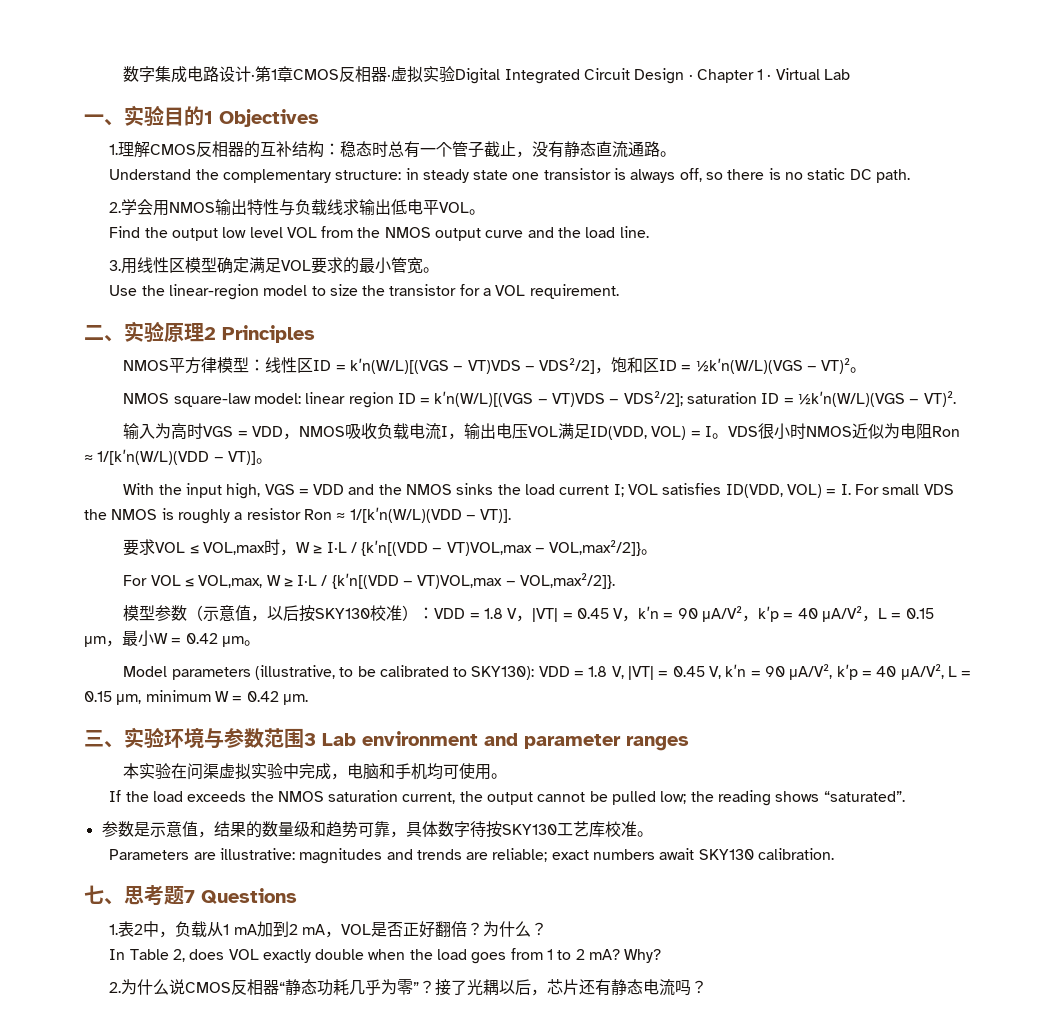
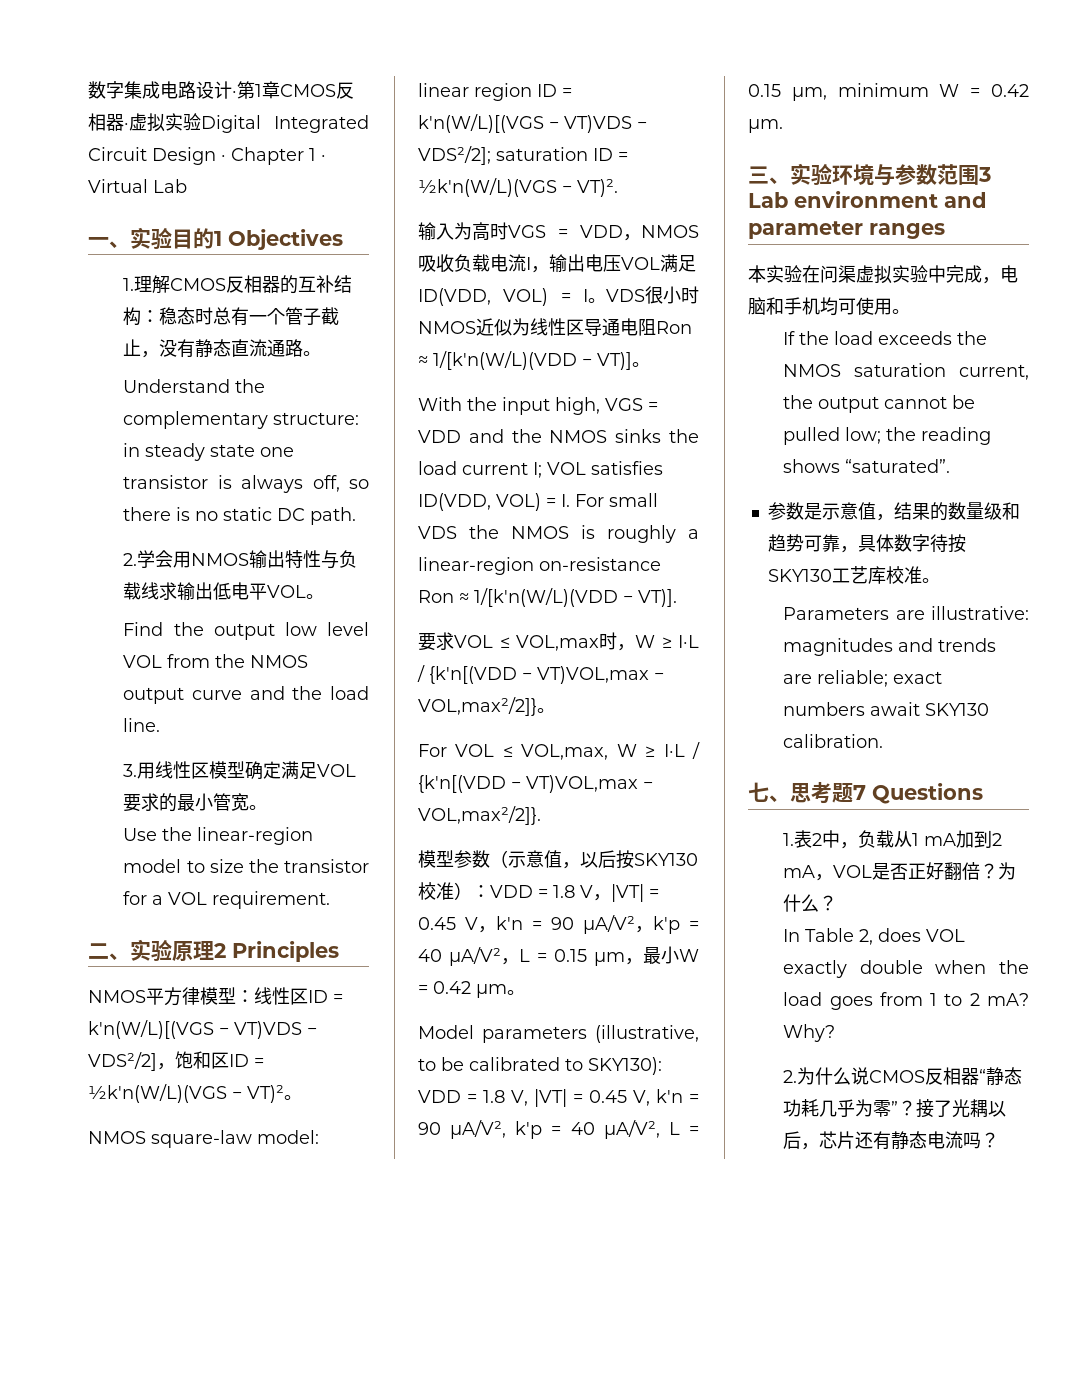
(900, 431) none -> [530,318,620,336] 线性区导通
[246,508,301,520] resistor -> [418,557,661,575] linear-region on-resistance

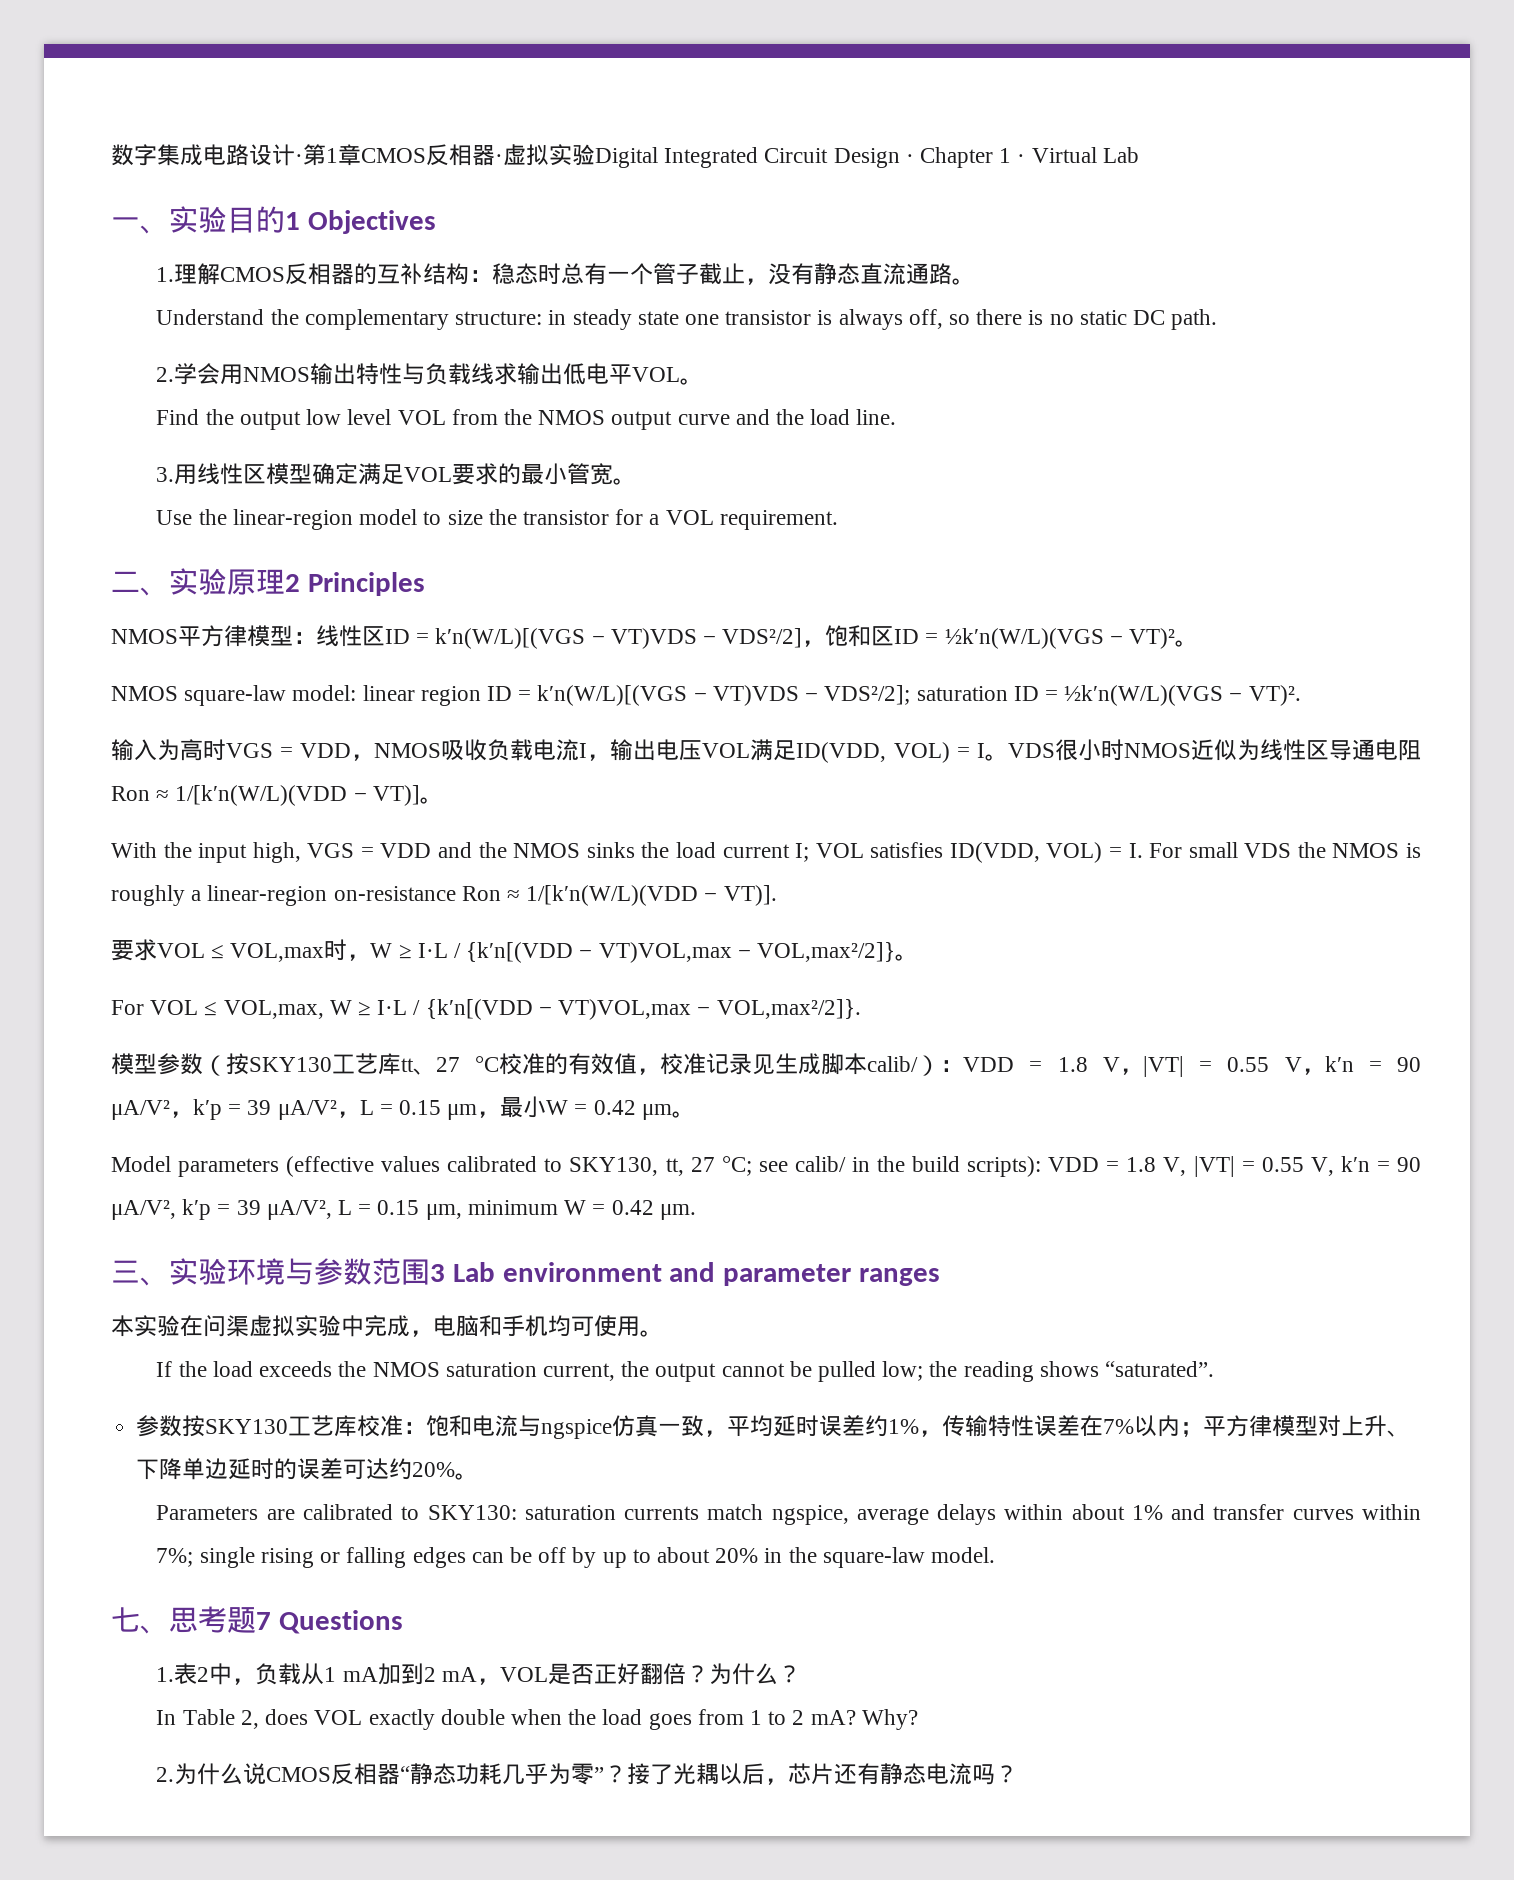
[508,850,698,869] [418,882,454,900] 示意值，以后按SKY130校准 -> [226,1053,919,1075] 按SKY130工艺库tt、27 °C校准的有效值，校准记录见生成脚本calib/
[418,917,456,930] 0.45 -> [1227,1057,1270,1072] 0.55
[418,949,442,962] 40 -> [247,1100,272,1115] 39
[595,1025,699,1043] [418,1057,662,1075] (illustrative, to be calibrated to SKY130): -> [286,1156,1042,1177] (effective values calibrated to SKY130, tt, 27 °C; see calib/ in the build scripts):
[589,1090,627,1103] 0.45 -> [1261,1157,1304,1172] 0.55
[570,1122,595,1135] 40 -> [236,1200,261,1215] 39
[803,502,1020,521] [767,534,966,553] [767,566,940,584] [783,606,1029,620] [783,638,997,656] [783,670,943,687] [783,702,990,716] [783,734,884,748] 是示意值，结果的数量级和趋势可靠，具体数字待按SKY130工艺库校准。 // Parameters are illustrative: magnitudes and trends are reliable; exact numbers await SKY130 calibration. -> [182,1415,1411,1439] [136,1458,479,1480] [156,1504,1422,1525] [156,1547,996,1568] 按SKY130工艺库校准：饱和电流与ngspice仿真一致，平均延时误差约1%，传输特性误差在7%以内；平方律模型对上升、下降单边延时的误差可达约20%。 // Parameters are calibrated to SKY130: saturation currents match ngspice, average delays within about 1% and transfer curves within 7%; single rising or falling edges can be off by up to about 20% in the square-law model.

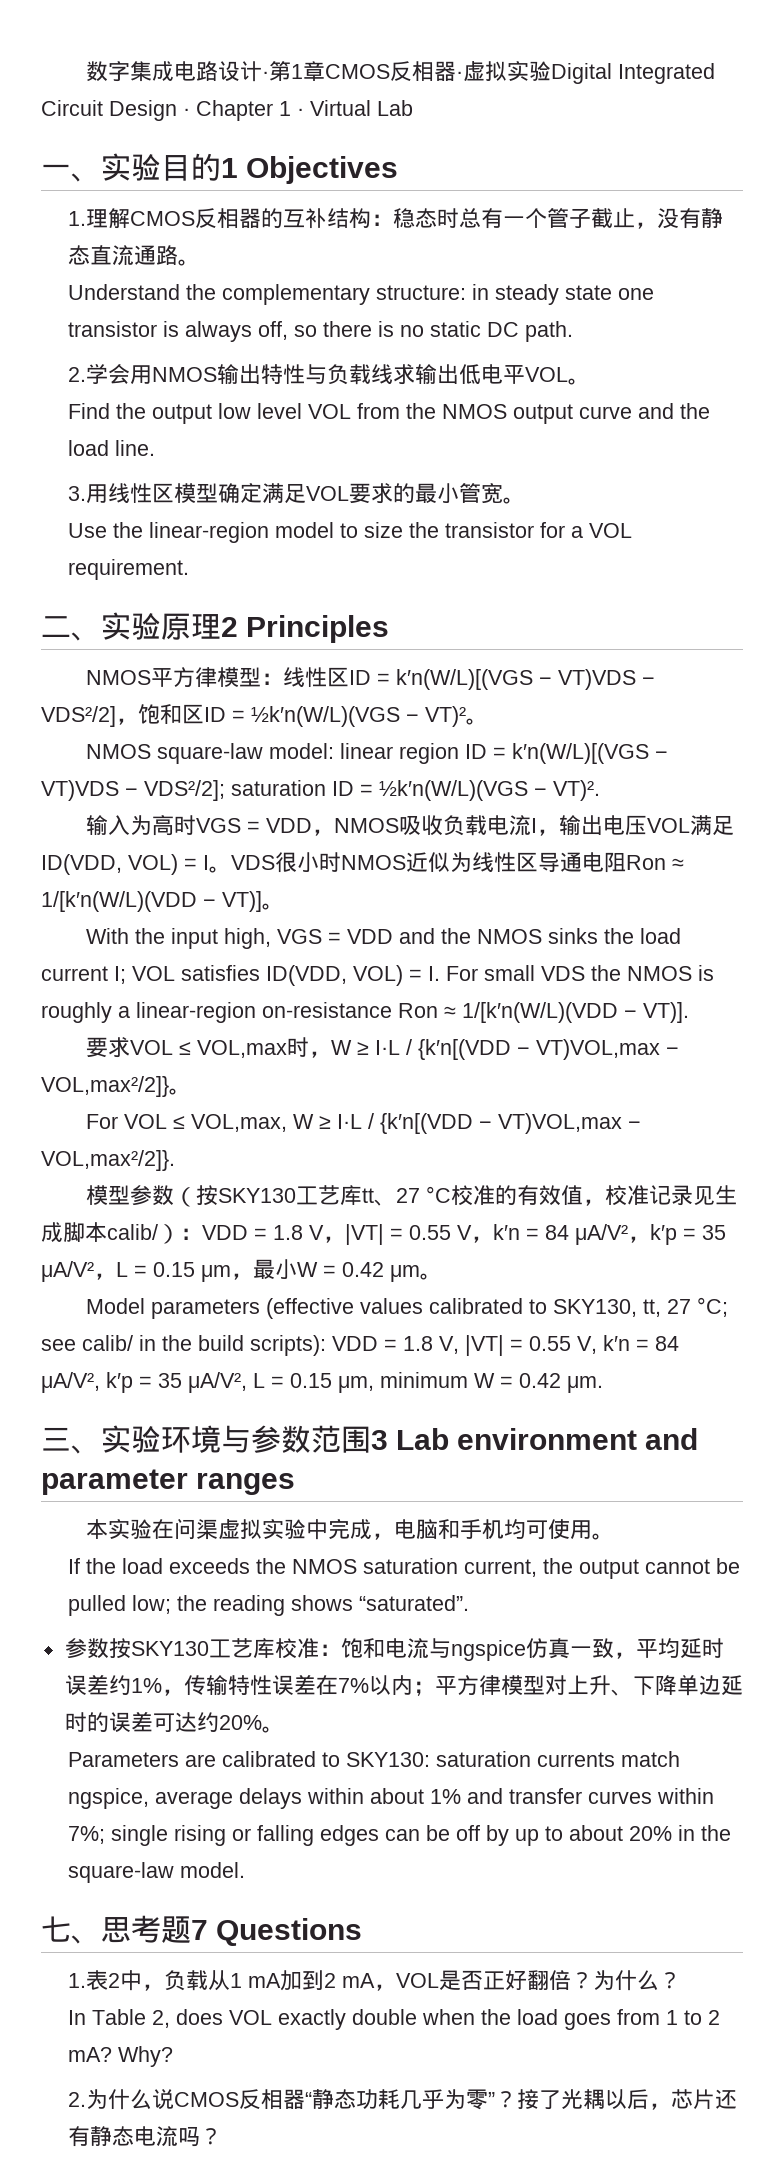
[1396,1057,1421,1072] 90 -> [545,1225,569,1240] 84
[247,1100,272,1115] 39 -> [702,1225,726,1240] 35
[1397,1157,1422,1172] 90 -> [655,1336,679,1351] 84
[236,1200,261,1215] 39 -> [158,1373,182,1388] 35

